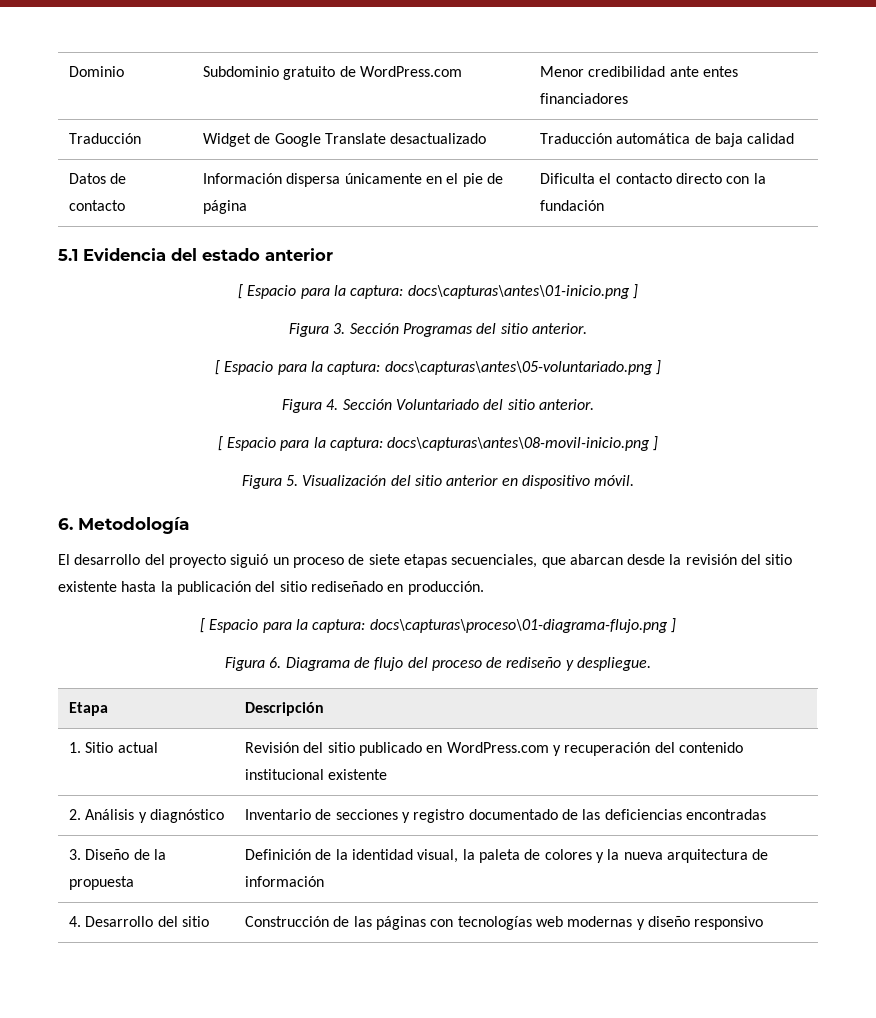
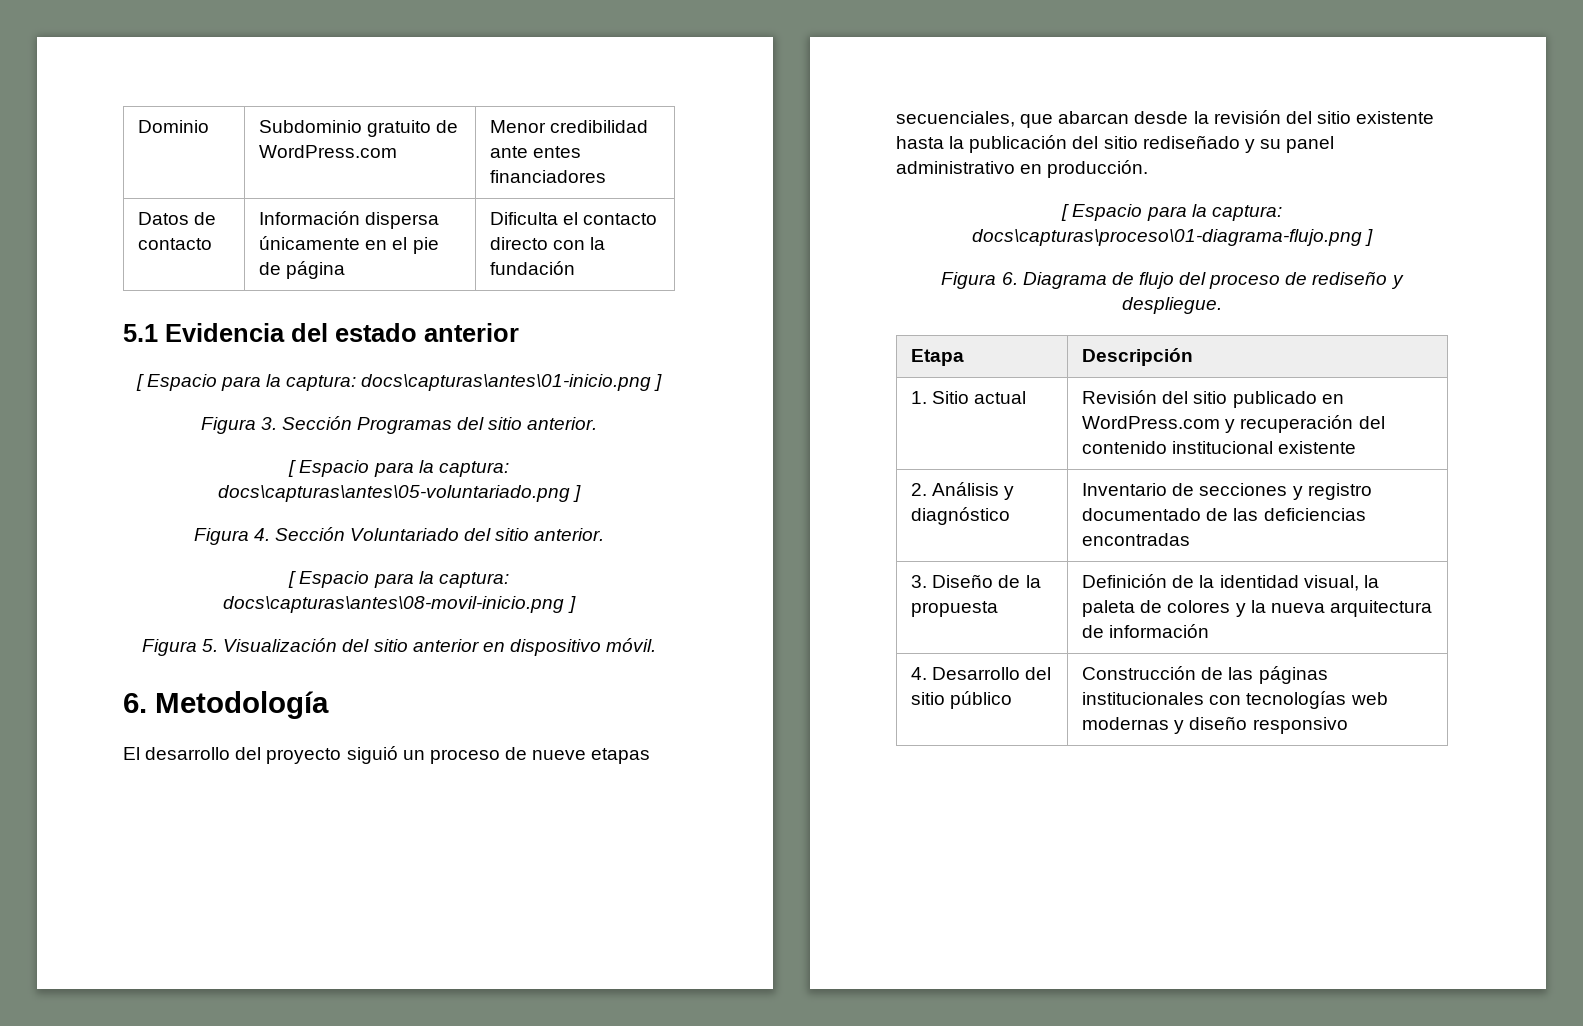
[68,133,141,144] [202,133,487,147] [539,133,795,147] // Traducción | Widget de Google Translate desactualizado | Traducción automática de baja calidad -> (607, 176) none
[368,554,400,565] siete -> [532,750,587,760] nueve
(383, 586) none -> [1244,136,1335,153] [896,161,1015,174] y su panel administrativo
(209, 921) none -> [950,691,1013,709] público
(426, 923) none -> [1082,692,1205,705] institucionales

